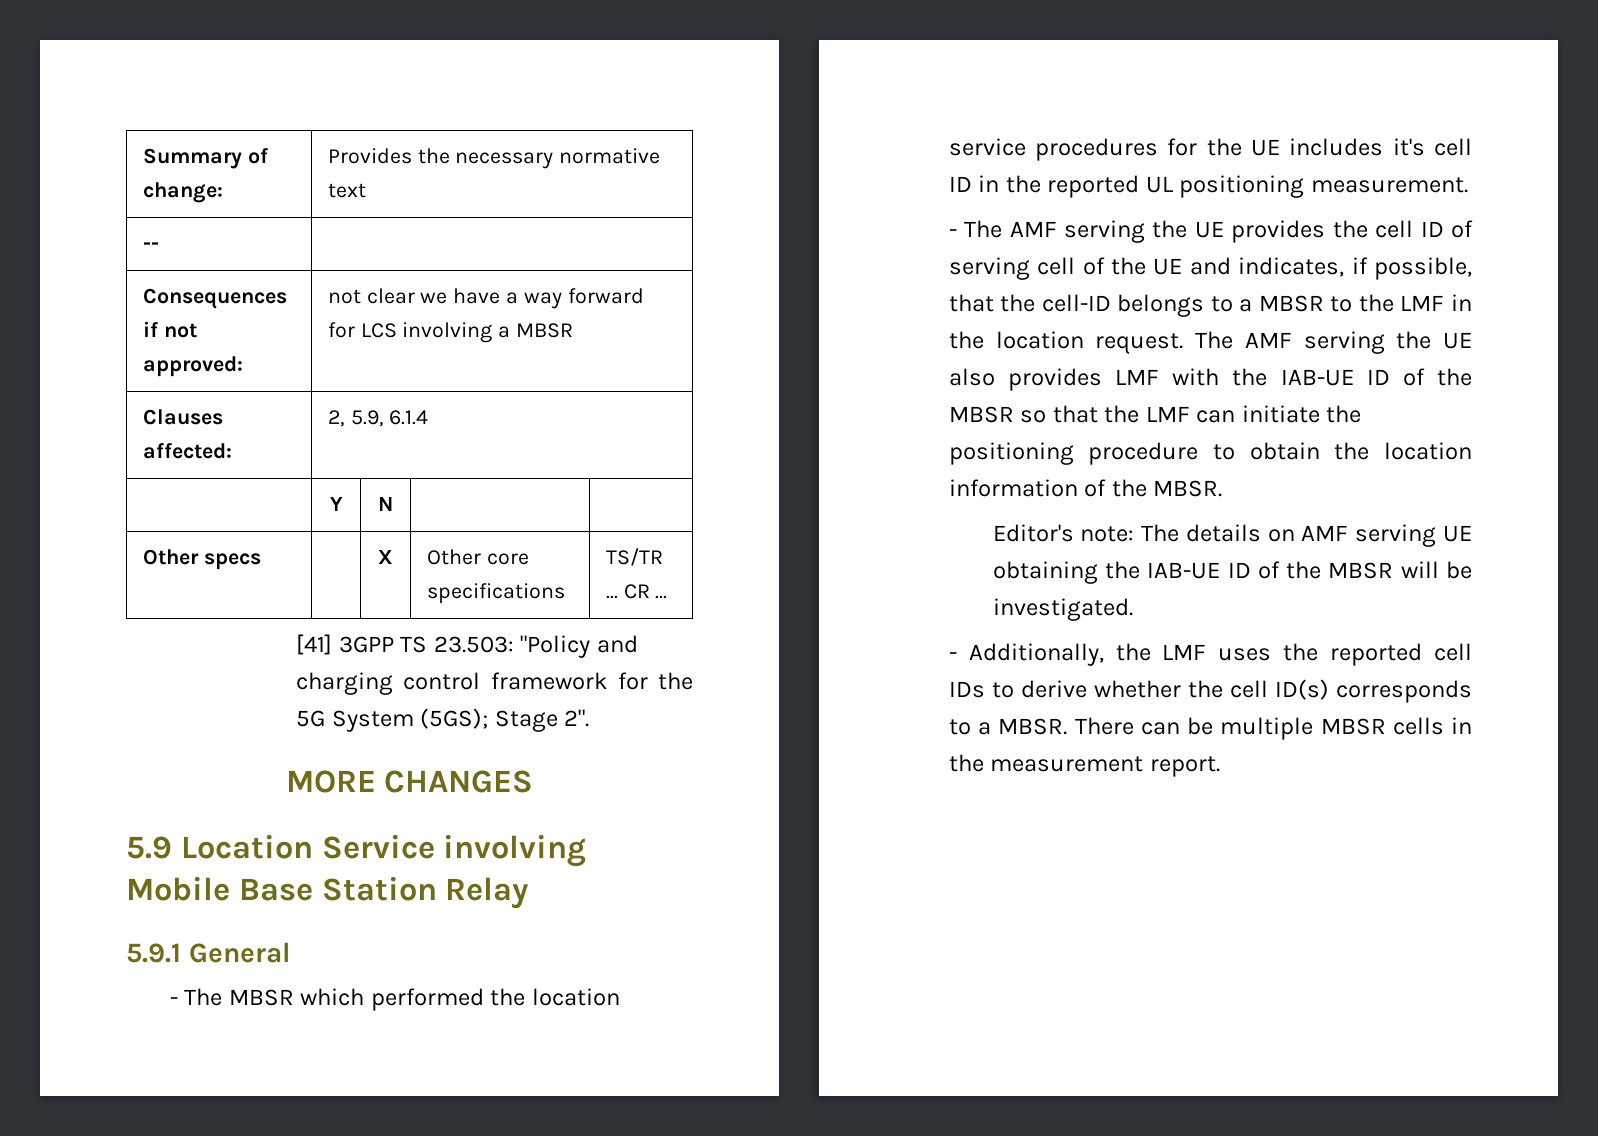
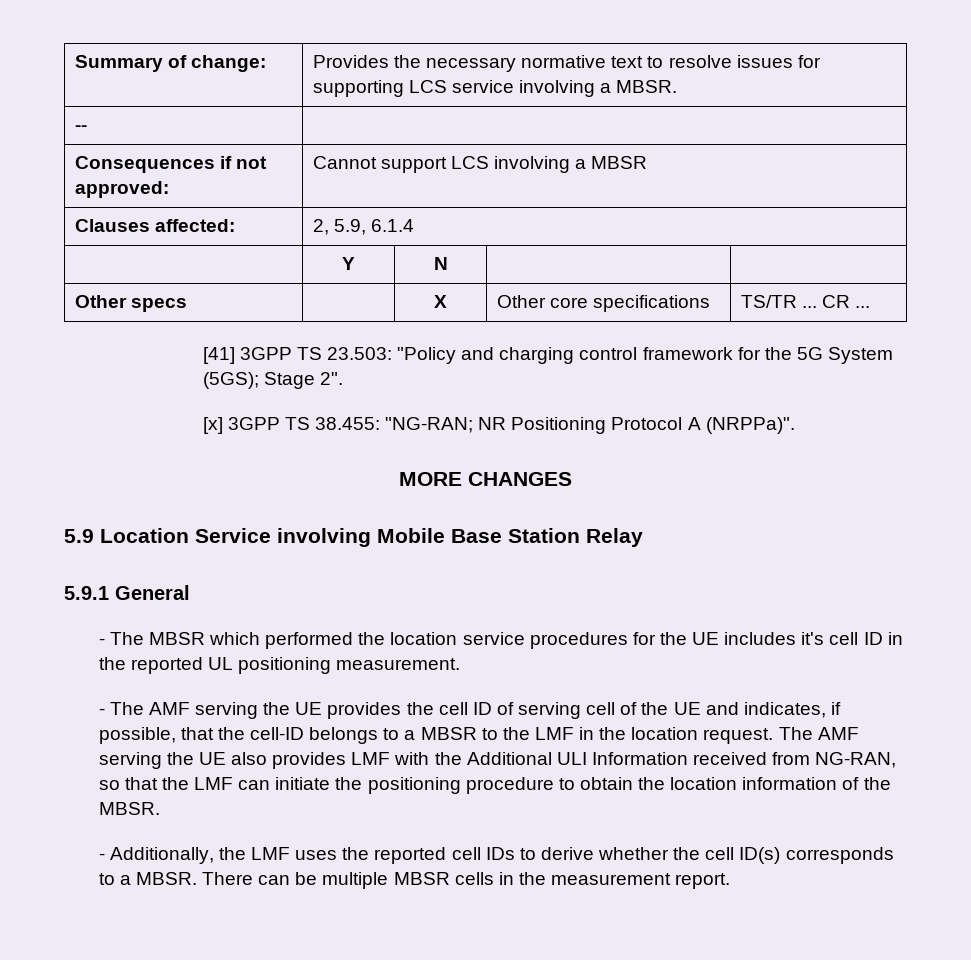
(366, 190) none -> [647,55,821,68] [312,80,678,97] to resolve issues for supporting LCS service involving a MBSR.
[327,288,644,309] [327,322,355,338] not clear we have a way forward for -> [312,156,447,173] Cannot support
(590, 718) none -> [202,417,795,434] // [x] 3GPP TS 38.455: "NG-RAN; NR Positioning Protocol A (NRPPa)".
[1280,368,1472,386] [948,406,1014,423] IAB-UE ID of the MBSR -> [466,752,897,768] Additional ULI Information received from NG-RAN,
[992,524,1472,547] [992,561,1472,584] [992,598,1133,621] // Editor's note: The details on AMF serving UE obtaining the IAB-UE ID of the MBSR will be investigated. -> (160, 808) none

